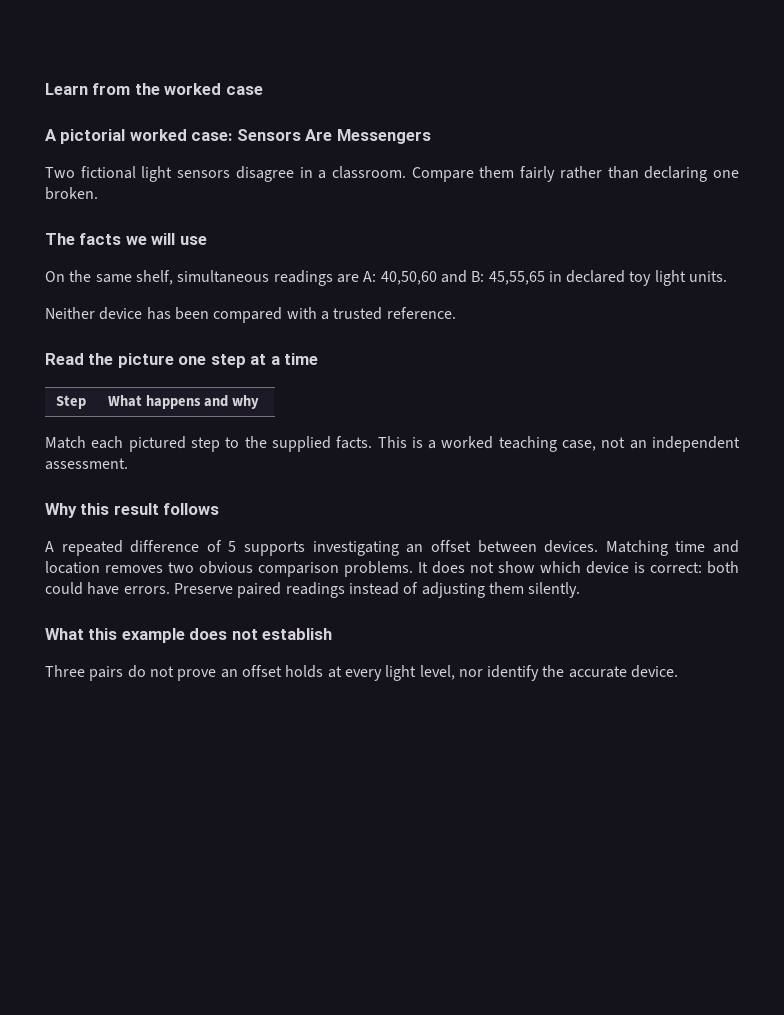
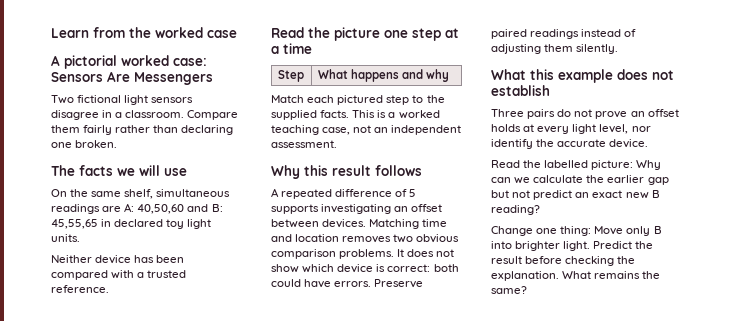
(679, 671) none -> [491,160,662,170] [491,175,669,185] [491,190,660,200] [491,205,540,215] [491,226,662,236] [491,241,654,251] [491,256,636,266] [491,271,661,281] [491,286,527,294] // Read the labelled picture: Why can we calculate the earlier gap but not predict an exact new B reading? // Change one thing: Move only B into brighter light. Predict the result before checking the explanation. What remains the same?

